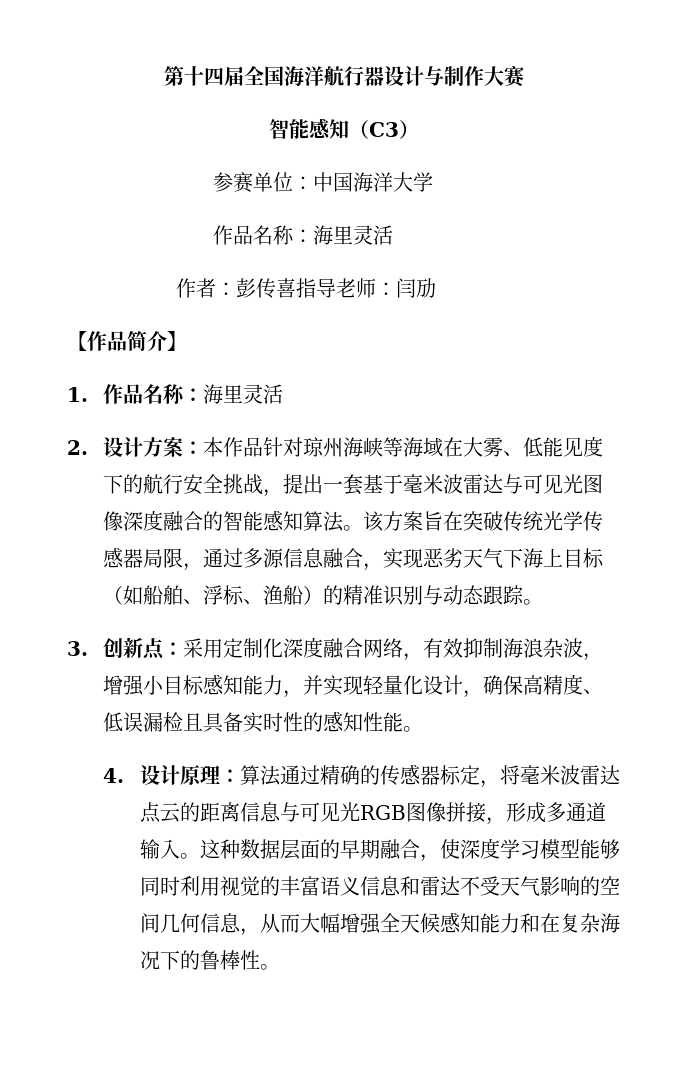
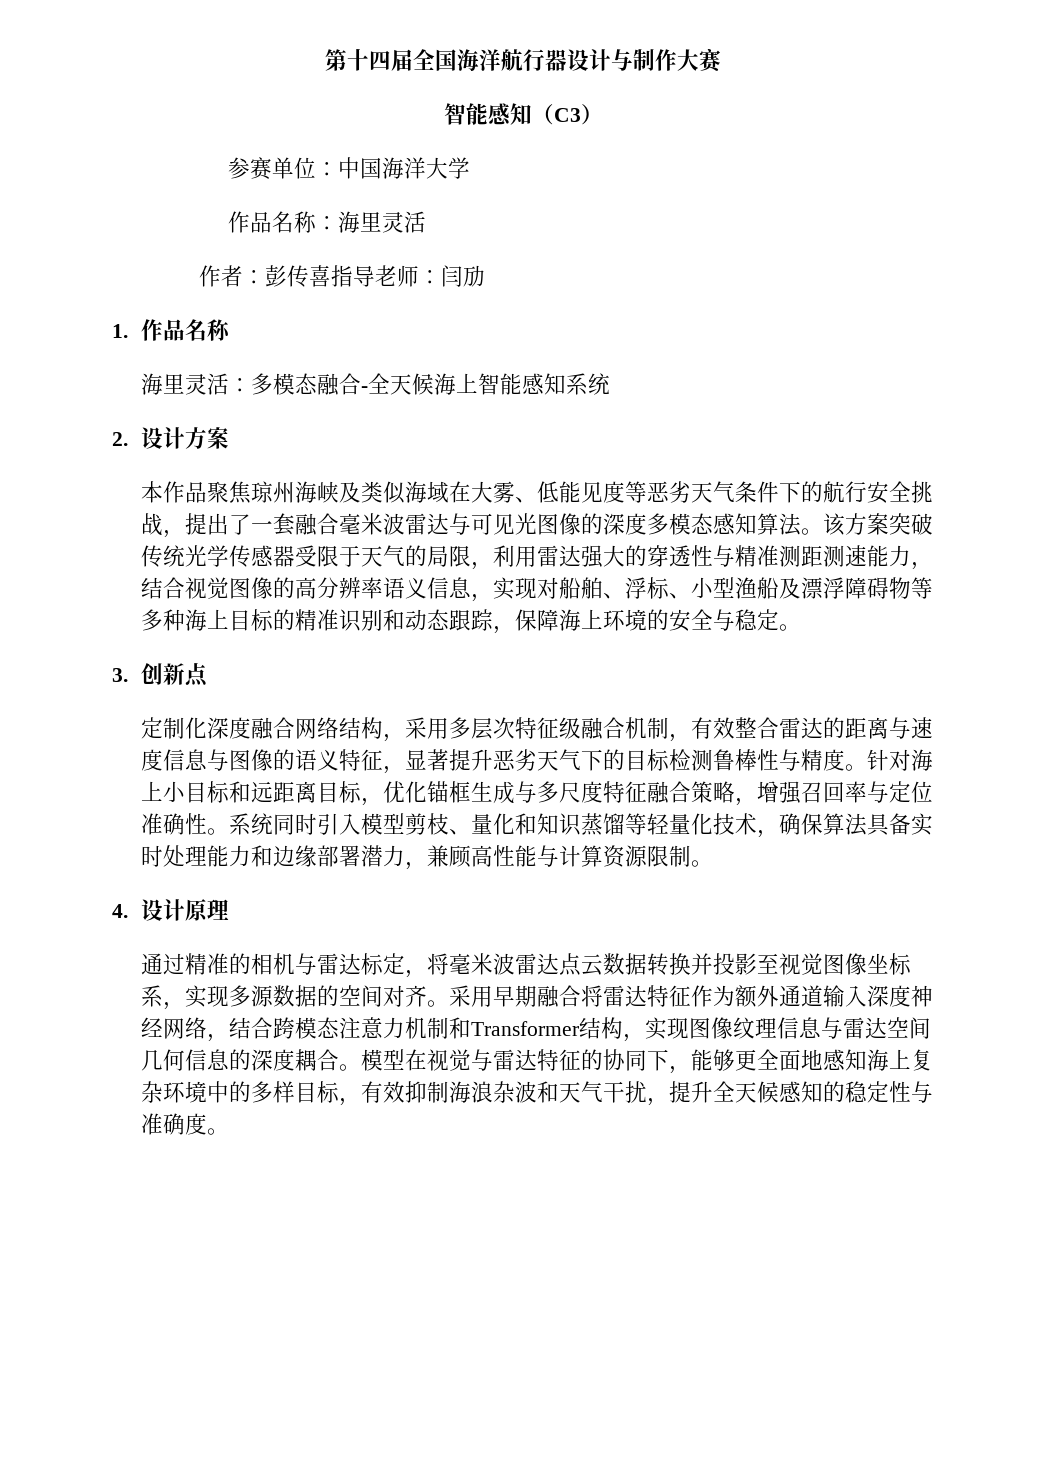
[67,331,187,351] // 【作品简介】 -> (486, 276) none
[183,384,284,404] ：海里灵活 -> [141,373,611,396] // 海里灵活：多模态融合-全天候海上智能感知系统
[183,437,304,457] ：本作品针对 -> [141,481,252,504] // 本作品聚焦
[383,437,404,457] 等 -> [339,481,406,504] 及类似
(604, 446) none -> [625,481,780,503] 等恶劣天气条件
[323,474,404,495] 一套基于 -> [229,513,340,536] 了一套融合
[123,510,264,532] 深度融合的智能 -> [581,513,714,535] 的深度多模态
[423,511,464,531] 旨在 -> (890, 524) none
[143,548,605,571] [103,585,324,605] 局限，通过多源信息融合，实现恶劣天气下海上目标（如船舶、浮标、渔船） -> [295,545,934,570] [141,577,934,602] [141,609,275,631] 受限于天气的局限，利用雷达强大的穿透性与精准测距测速能力，结合视觉图像的高分辨率语义信息，实现对船舶、浮标、小型渔船及漂浮障碍物等多种海上目标
[423,585,444,605] 与 -> [383,609,406,631] 和
(525, 595) none -> [493,609,780,634] ，保障海上环境的安全与稳定
[163,638,224,658] ：采用 -> (209, 675) //
[403,638,604,661] [103,674,604,698] [103,711,424,733] [103,764,440,786] ，有效抑制海浪杂波，增强小目标感知能力，并实现轻量化设计，确保高精度、低误漏检且具备实时性的感知性能。 // 4.设计原理：算法通过精确的传感器 -> [339,717,934,742] [141,749,934,774] [141,781,934,806] [141,813,934,838] [141,845,714,870] [112,899,230,921] [141,953,362,975] 结构，采用多层次特征级融合机制，有效整合雷达的距离与速度信息与图像的语义特征，显著提升恶劣天气下的目标检测鲁棒性与精度。针对海上小目标和远距离目标，优化锚框生成与多尺度特征融合策略，增强召回率与定位准确性。系统同时引入模型剪枝、量化和知识蒸馏等轻量化技术，确保算法具备实时处理能力和边缘部署潜力，兼顾高性能与计算资源限制。 // 4.设计原理 // 通过精准的相机与雷达
[179,802,606,825] [139,838,620,862] [139,876,620,896] [139,912,620,936] [139,950,260,970] 的距离信息与可见光RGB图像拼接，形成多通道输入。这种数据层面的早期融合，使深度学习模型能够同时利用视觉的丰富语义信息和雷达不受天气影响的空间几何信息，从而大幅增强全天候感知能力和在复杂海况下的鲁棒性 -> [603,953,913,976] [141,985,934,1010] [141,1017,932,1042] [141,1049,934,1074] [141,1081,934,1106] [141,1113,208,1135] 数据转换并投影至视觉图像坐标系，实现多源数据的空间对齐。采用早期融合将雷达特征作为额外通道输入深度神经网络，结合跨模态注意力机制和Transformer结构，实现图像纹理信息与雷达空间几何信息的深度耦合。模型在视觉与雷达特征的协同下，能够更全面地感知海上复杂环境中的多样目标，有效抑制海浪杂波和天气干扰，提升全天候感知的稳定性与准确度

